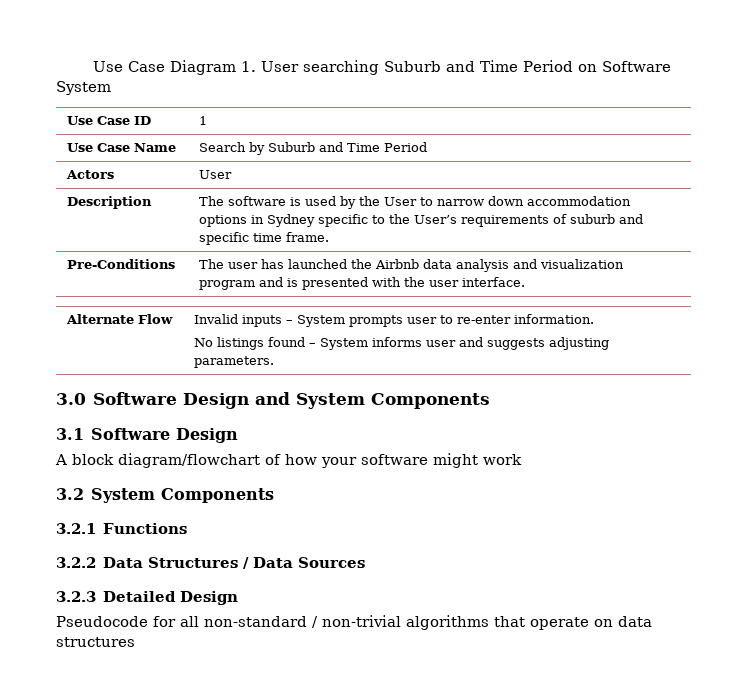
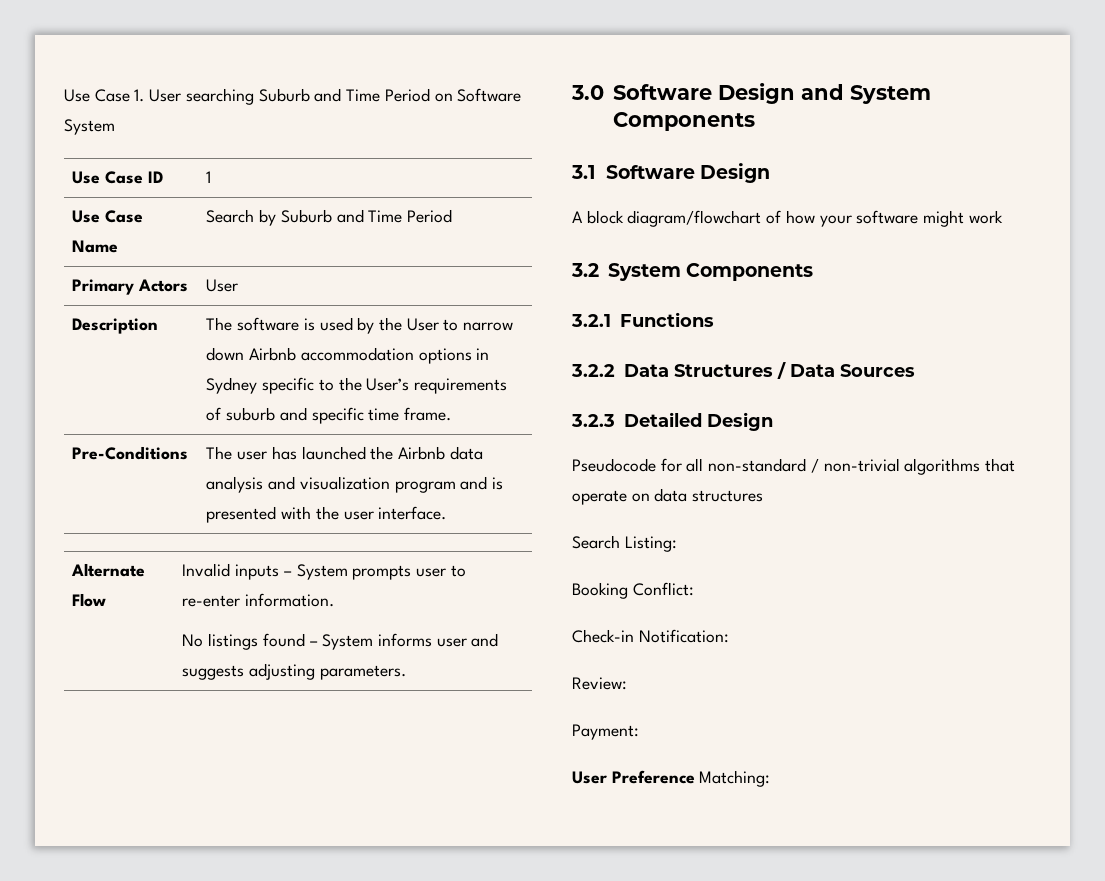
[92,60,236,75] Use Case Diagram -> [64,89,130,102] Use Case
(428, 147) none -> [72,279,135,295] Primary
(525, 201) none -> [249,347,297,361] Airbnb
(135, 642) none -> [572,535,677,552] [572,582,694,599] [572,629,729,643] [572,677,627,690] [572,724,639,740] [572,770,771,787] // Search Listing: // Booking Conflict: // Check-in Notification: // Review: // Payment: // User Preference Matching:

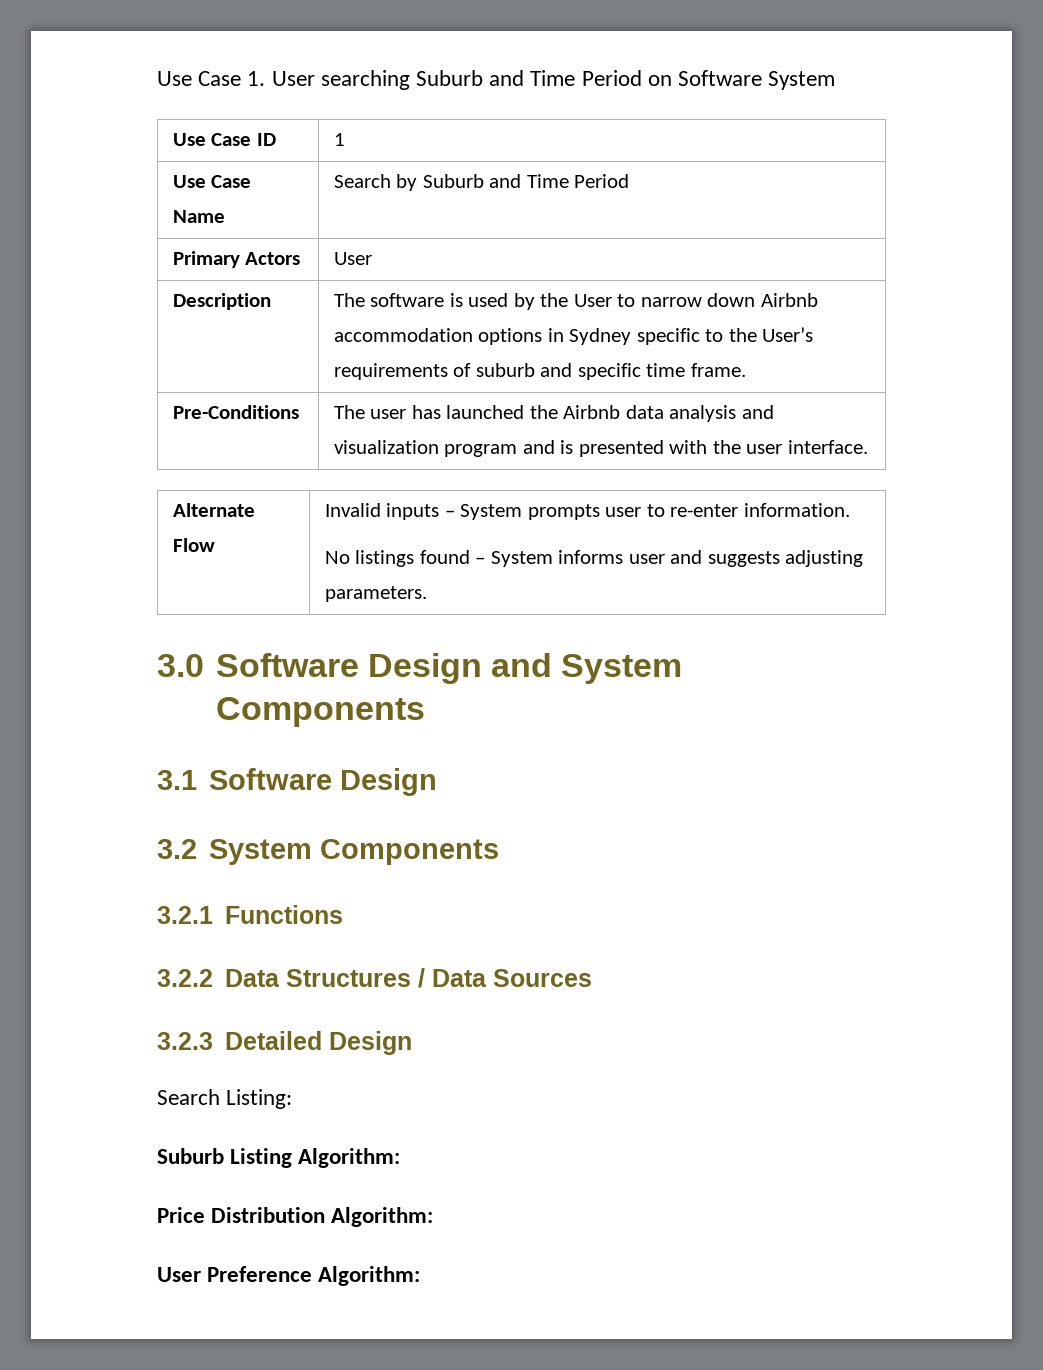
[572,210,1003,227] // A block diagram/flowchart of how your software might work -> (437, 782) none
[572,458,1016,475] [572,488,764,505] [572,535,677,552] [572,582,694,599] [572,629,729,643] [572,677,627,690] [572,724,639,740] Pseudocode for all non-standard / non-trivial algorithms that operate on data structures // Search Listing: // Booking Conflict: // Check-in Notification: // Review: // Payment: -> [157,1089,293,1109] [157,1148,401,1168] [157,1207,434,1227] Search Listing: // Suburb Listing Algorithm: // Price Distribution Algorithm:
[699,770,771,787] Matching: -> [318,1266,421,1286] Algorithm:

